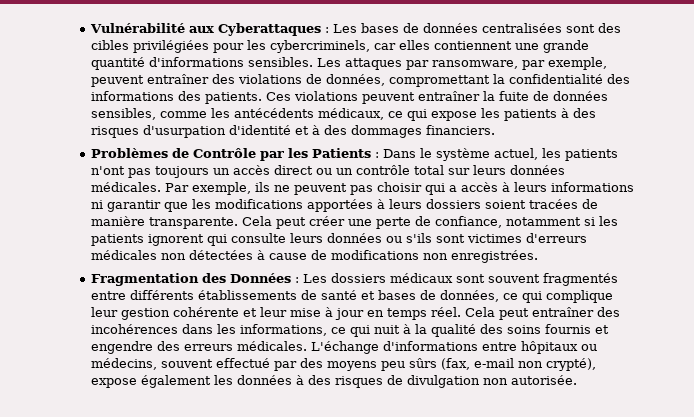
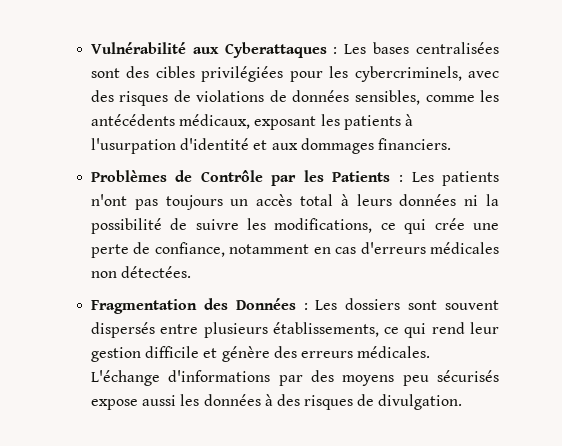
[403,23,479,33] de données -> (410, 48) none
[374,40,590,53] [91,57,608,70] [91,74,631,87] [91,91,530,104] car elles contiennent une grande quantité d'informations sensibles. Les attaques par ransomware, par exemple, peuvent entraîner des violations de données, compromettant la confidentialité des informations des patients. Ces violations peuvent entraîner la fuite -> [468,71,499,78] [90,90,265,106] avec des risques de violations
[388,108,597,121] [91,125,348,138] ce qui expose les patients à des risques d'usurpation d'identité et à des -> [254,114,413,130] [90,138,298,154] exposant les patients à l'usurpation d'identité et aux
[383,148,562,161] Dans le système actuel, les -> [411,172,434,182] Les
[274,165,566,175] [91,182,635,195] [91,199,599,212] [91,216,346,229] direct ou un contrôle total sur leurs données médicales. Par exemple, ils ne peuvent pas choisir qui a accès à leurs informations ni garantir que les modifications apportées à leurs dossiers soient tracées de manière transparente. Cela peut créer -> [299,194,500,206] [90,218,465,234] total à leurs données ni la possibilité de suivre les modifications, ce qui crée
[584,216,619,226] [91,233,588,246] [91,250,539,263] si les patients ignorent qui consulte leurs données ou s'ils sont victimes d'erreurs médicales non détectées à cause de modifications non enregistrées. -> [313,242,499,254] [90,266,192,278] en cas d'erreurs médicales non détectées.
[390,273,454,283] médicaux -> (401, 304) none
[543,273,619,286] [91,290,614,303] fragmentés entre différents établissements de santé et bases de données, ce qui complique -> [90,322,465,338] dispersés entre plusieurs établissements, ce qui rend
[173,307,621,320] [91,324,610,337] [91,341,154,354] cohérente et leur mise à jour en temps réel. Cela peut entraîner des incohérences dans les informations, ce qui nuit à la qualité des soins fournis et engendre -> [145,346,270,362] difficile et génère
[482,341,598,354] [91,358,597,371] [91,375,212,388] entre hôpitaux ou médecins, souvent effectué par des moyens peu sûrs (fax, e-mail non crypté), expose également -> [278,370,499,386] [90,395,177,410] par des moyens peu sécurisés expose aussi
[407,375,578,388] divulgation non autorisée. -> [378,394,463,410] divulgation.

